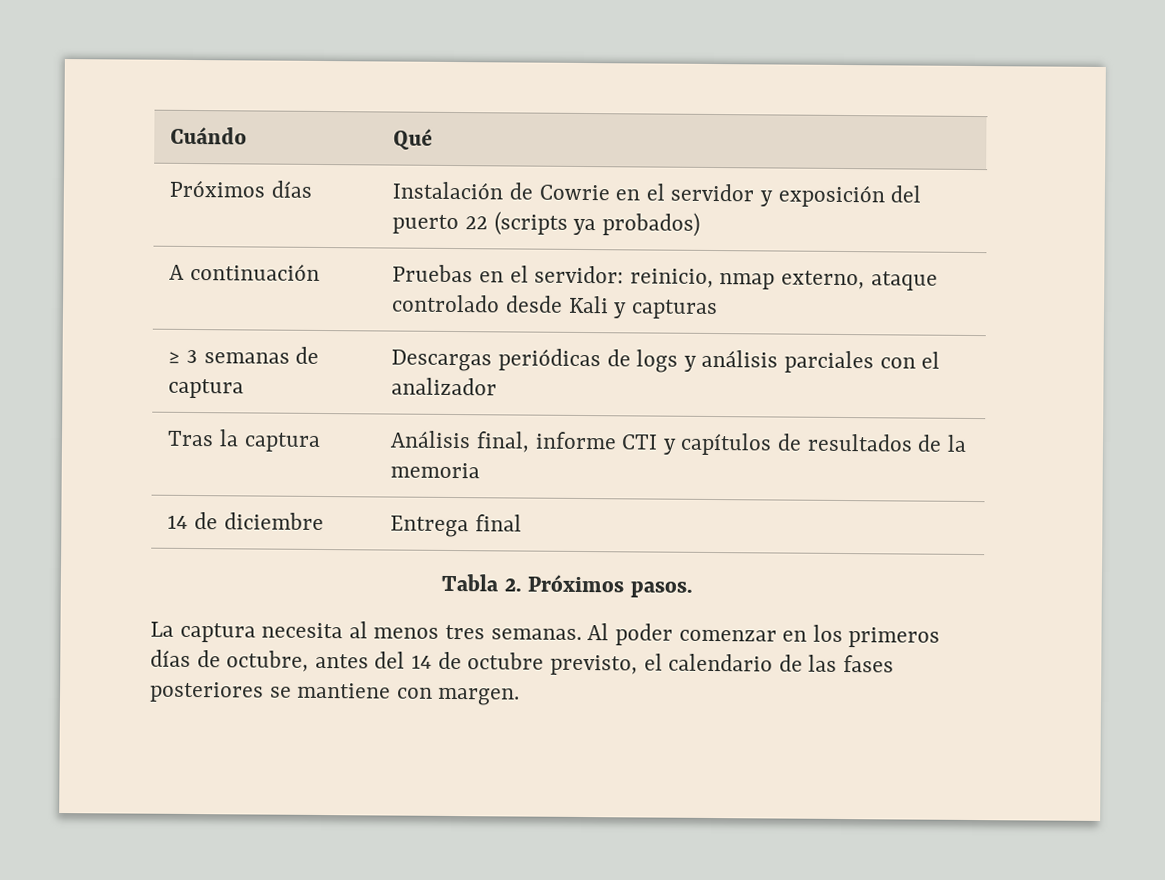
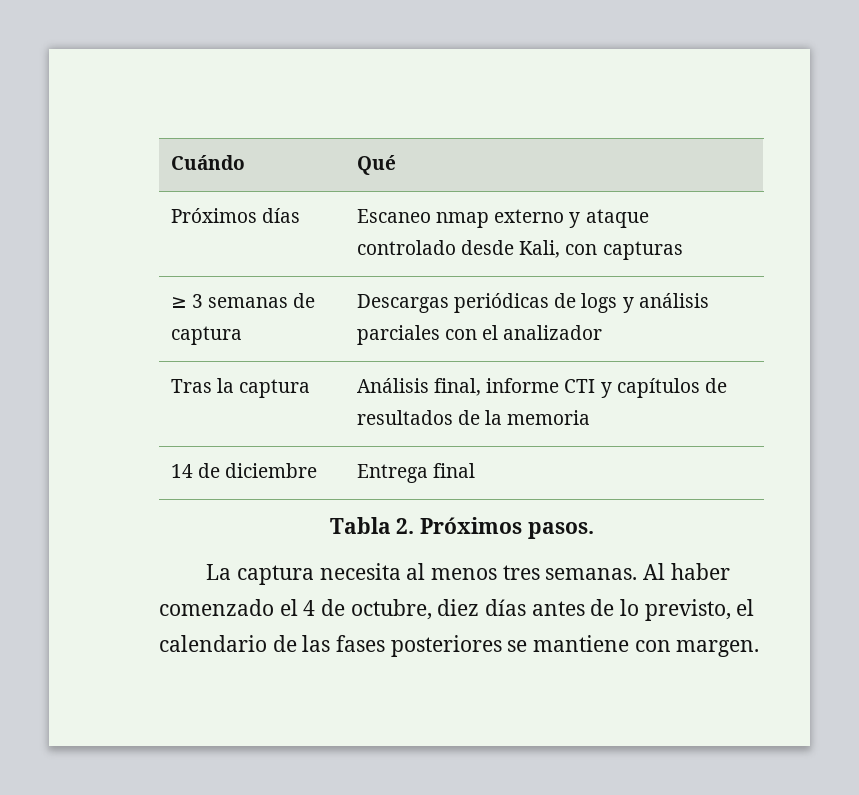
[392,181,922,208] [392,211,700,237] [169,262,320,281] [392,264,865,290] Instalación de Cowrie en el servidor y exposición del puerto 22 (scripts ya probados) // A continuación | Pruebas en el servidor: reinicio, nmap externo, -> [357,209,581,228] Escaneo nmap externo y
[567,295,628,319] Kali y -> [519,240,598,258] Kali, con
[614,623,941,648] [150,649,545,672] poder comenzar en los primeros días de octubre, antes del 14 de octubre -> [670,563,730,580] [159,599,640,620] haber comenzado el 4 de octubre, diez días antes de lo

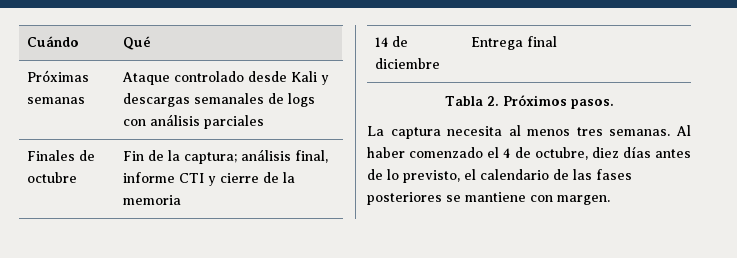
[171,208,301,223] [357,209,649,228] [357,240,683,260] [171,293,316,308] [171,326,243,345] [357,293,550,313] Próximos días | Escaneo nmap externo y ataque controlado desde Kali, con capturas // ≥ 3 semanas de captura | Descargas periódicas -> [27,70,90,82] [27,97,86,104] [122,71,330,85] [123,93,265,107] Próximas semanas | Ataque controlado desde Kali y descargas semanales
[622,297,634,313] y -> [123,119,147,126] con
[445,325,603,340] [171,378,311,398] [357,378,430,393] con el analizador // Tras la captura | Análisis -> [27,150,96,161] [27,172,78,183] [123,149,292,164] // Finales de octubre | Fin de la captura; análisis
[616,378,727,398] [357,410,454,425] capítulos de resultados -> [220,173,260,183] cierre

